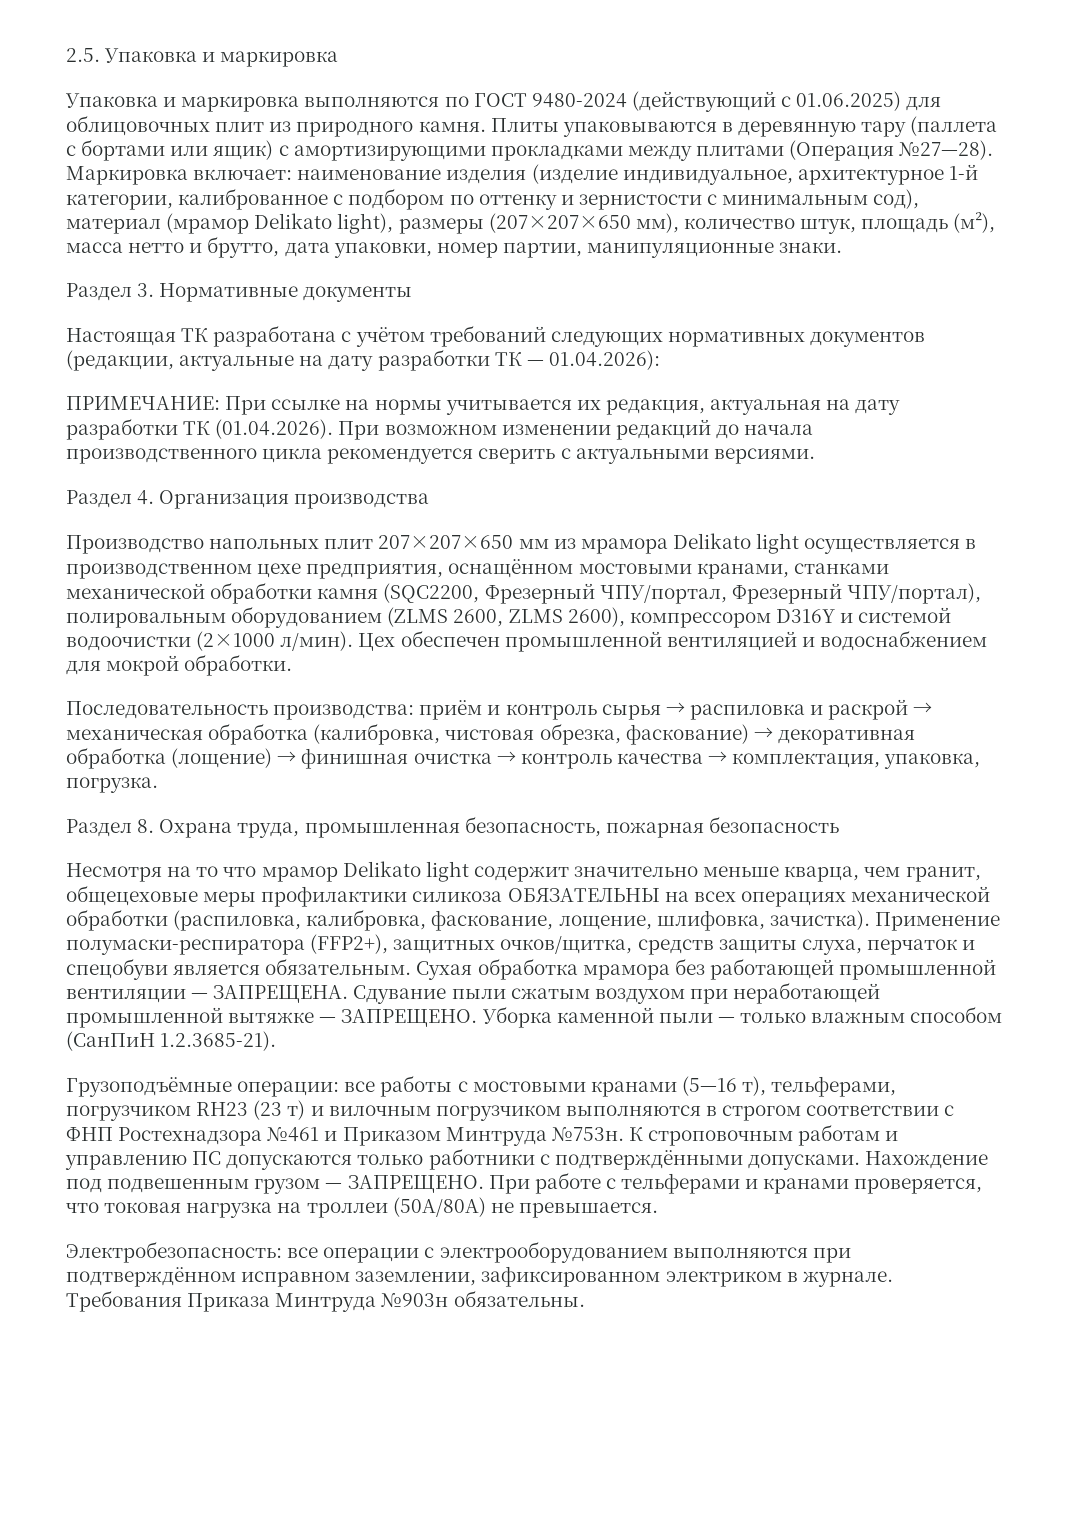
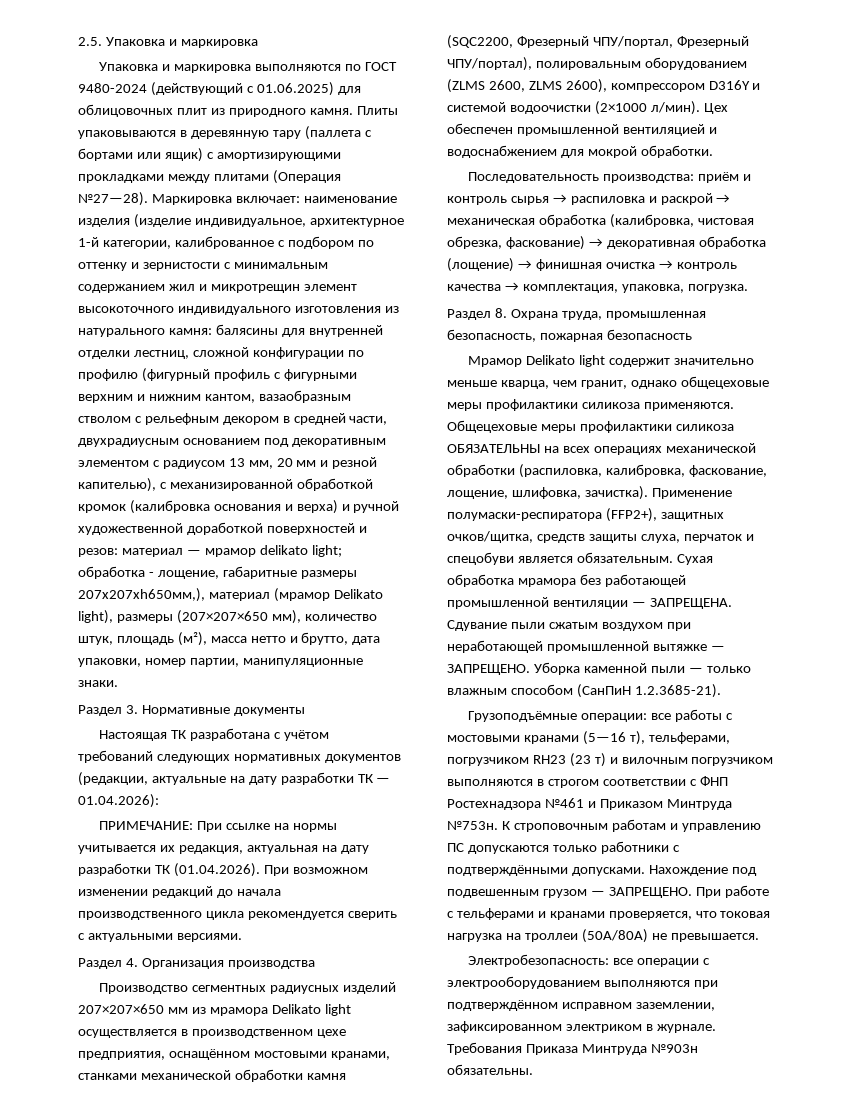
[873,189,920,209] сод), -> [78,284,357,293] [78,306,399,315] [78,324,383,337] [78,347,364,359] [78,368,357,382] [78,390,351,403] [78,413,388,425] [78,438,386,447] [78,457,378,469] [78,478,373,492] [78,500,400,514] [78,522,367,535] [78,545,342,557] [78,566,357,579] [78,588,205,602] содержанием жил и микротрещин элемент высокоточного индивидуального изготовления из натурального камня: балясины для внутренней отделки лестниц, сложной конфигурации по профилю (фигурный профиль с фигурными верхним и нижним кантом, вазаобразным стволом с рельефным декором в средней части, двухрадиусным основанием под декоративным элементом с радиусом 13 мм, 20 мм и резной капителью), с механизированной обработкой кромок (калибровка основания и верха) и ручной художественной доработкой поверхностей и резов: материал — мрамор delikato light; обработка - лощение, габаритные размеры 207х207хh650мм,),
[209,538,374,549] напольных плит -> [192,982,397,994] сегментных радиусных изделий
[66,863,338,882] Несмотря на то что мрамор -> [468,356,523,367] Мрамор
(981, 874) none -> [630,380,677,389] однако
(503, 896) none -> [643,402,734,411] [447,420,734,433] применяются. Общецеховые меры профилактики силикоза

